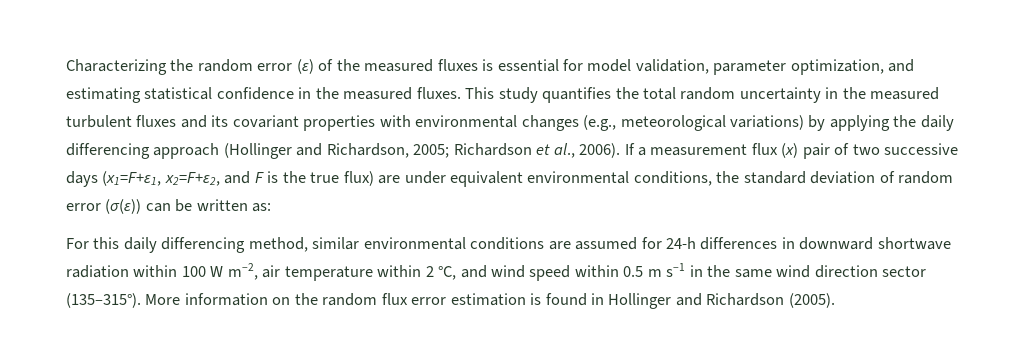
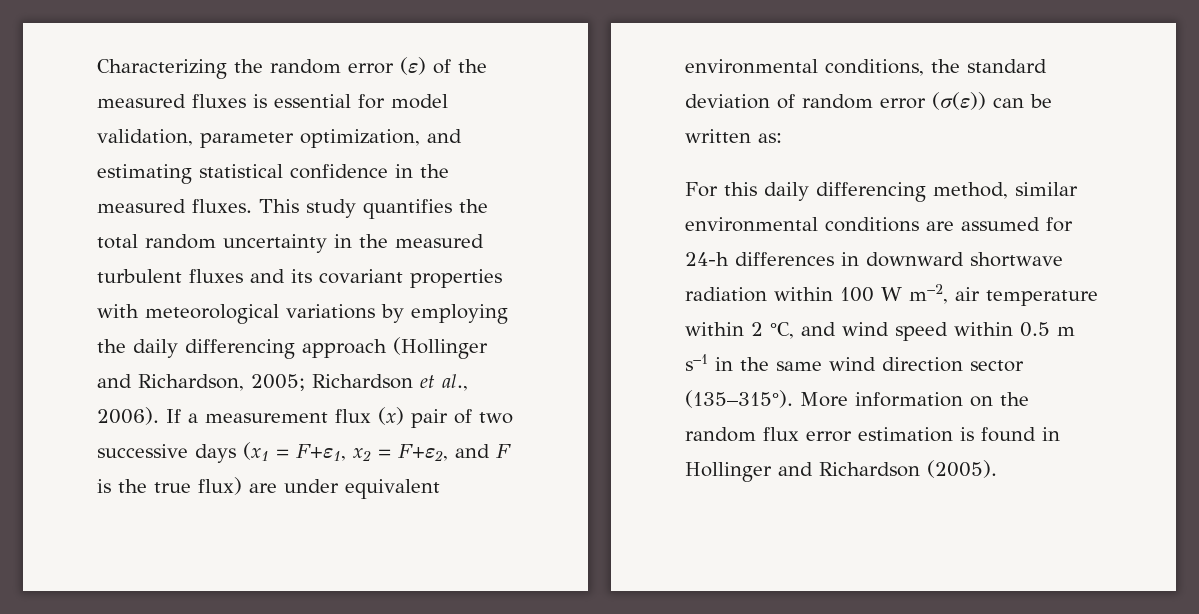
[415,115,890,131] environmental changes (e.g., meteorological variations) by applying -> [145,304,508,324] meteorological variations by employing
[102,171,220,186] (x1=F+ε1, x2=F+ε2, -> [243,442,448,461] (x1 = F+ε1, x2 = F+ε2,

